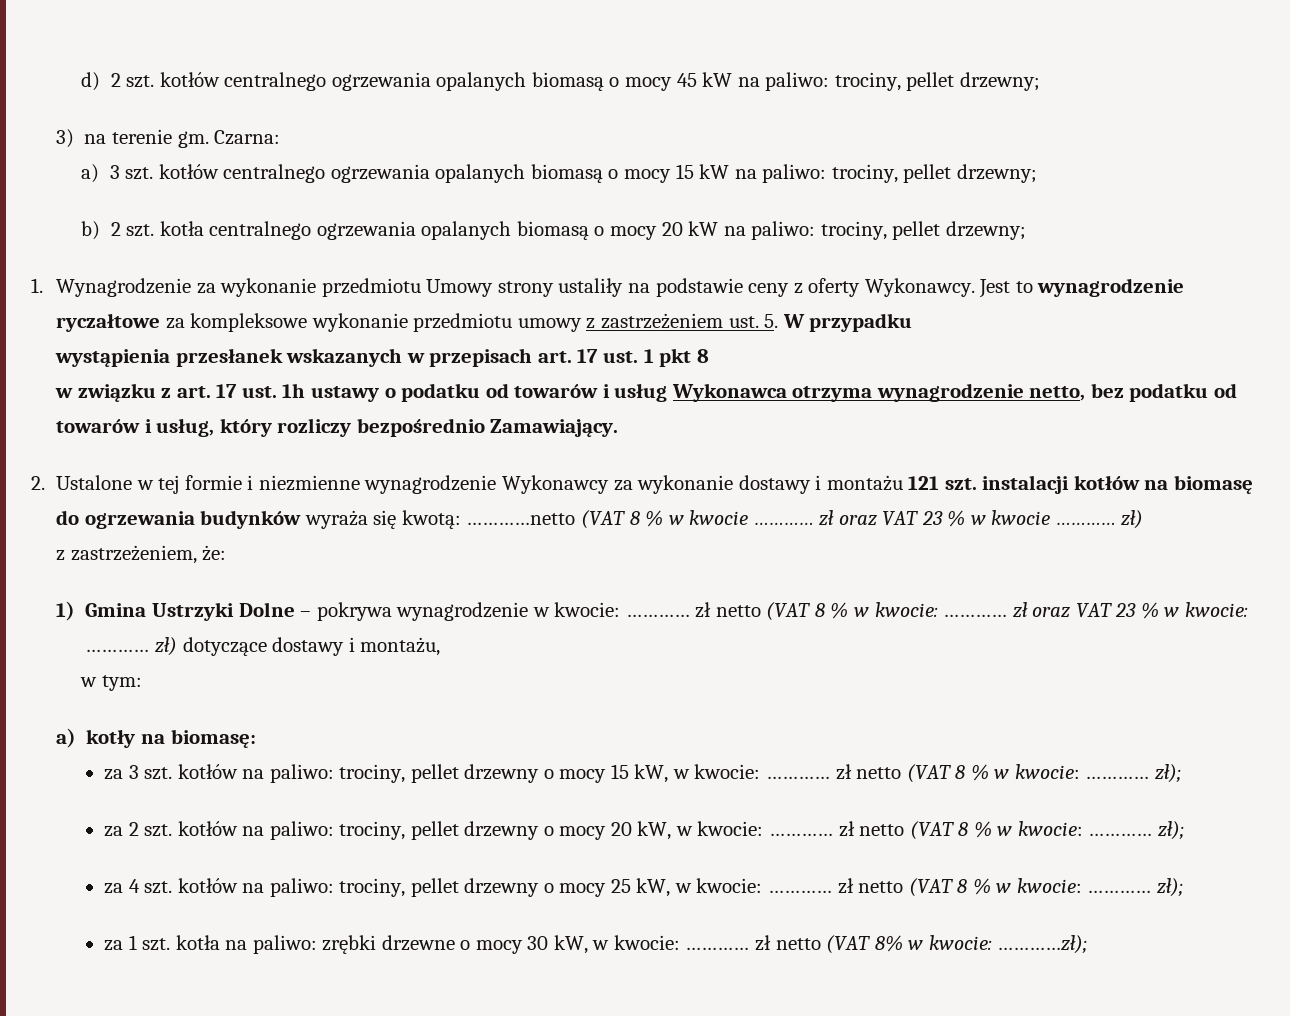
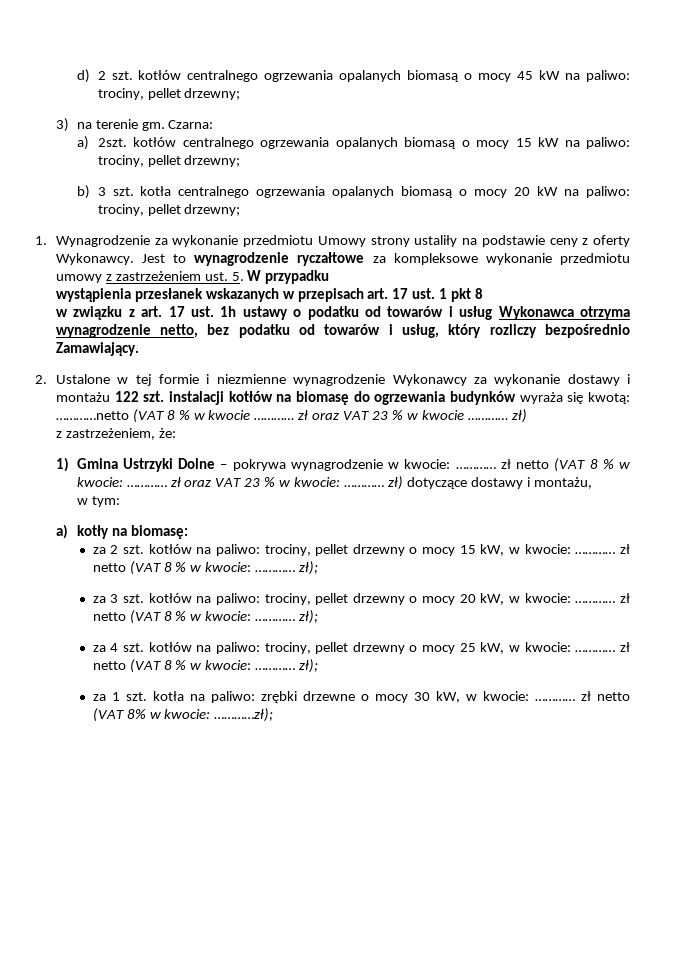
[109,165,154,180] 3 szt. -> [97,138,127,147] 2szt.
[110,222,121,236] 2 -> [97,187,106,196] 3
[908,476,940,490] 121 -> [114,391,139,402] 122
[128,765,139,779] 3 -> [110,545,119,554] 2
[128,822,139,836] 2 -> [110,594,119,603] 3

